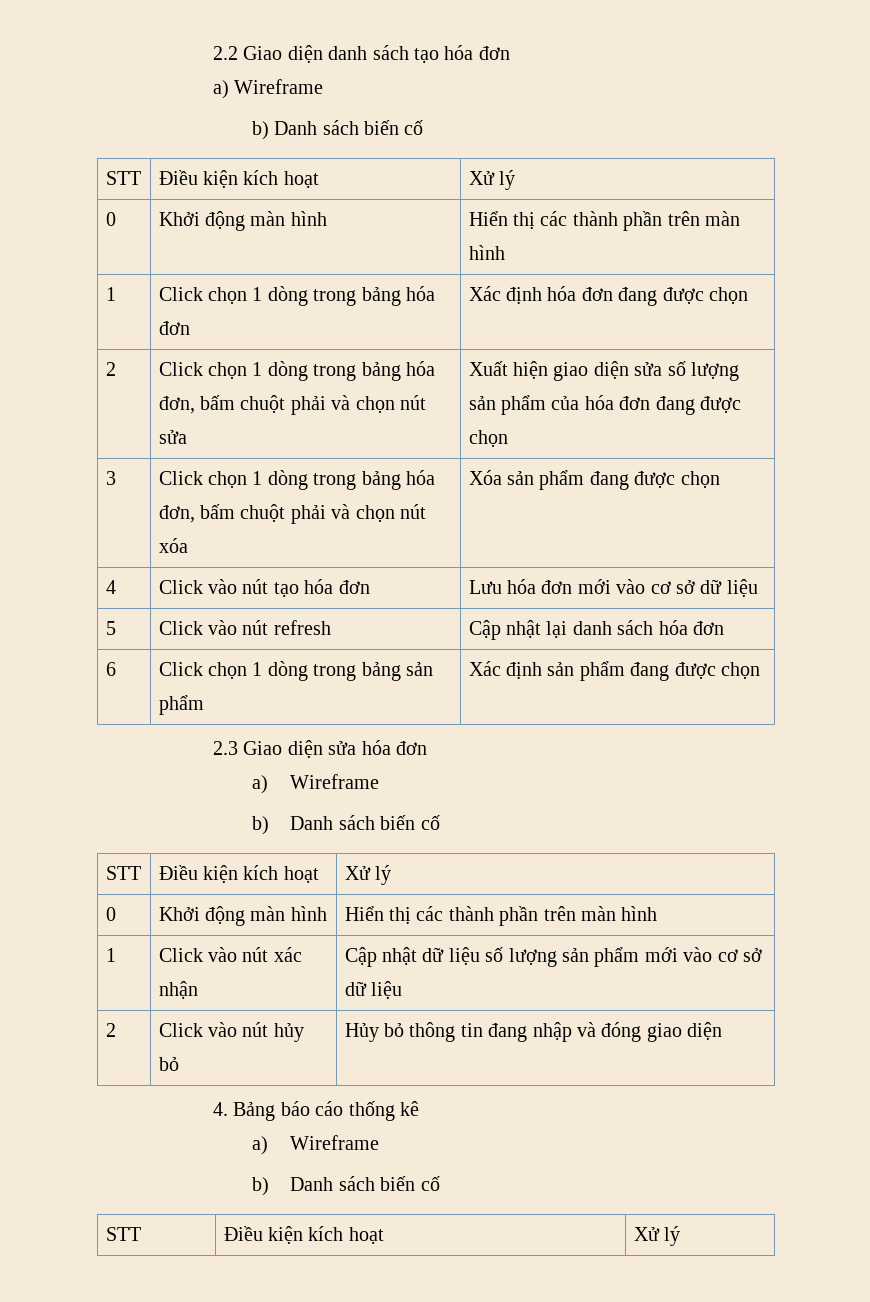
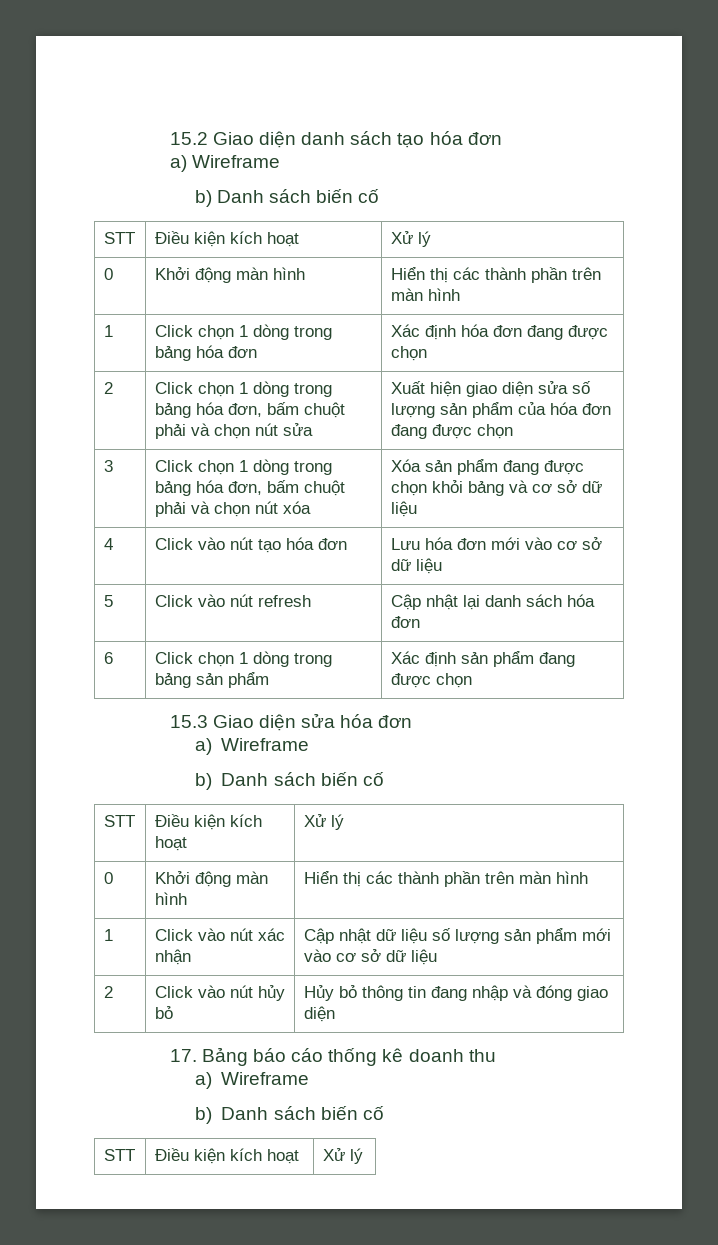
[213,46,239,60] 2.2 -> [169,132,208,145] 15.2
(720, 479) none -> [431,480,602,496] [390,501,417,517] khỏi bảng và cơ sở dữ liệu
[213,741,239,755] 2.3 -> [169,715,208,728] 15.3
[213,1102,229,1116] 4. -> [169,1049,197,1062] 17.
(420, 1108) none -> [408,1049,496,1062] doanh thu

